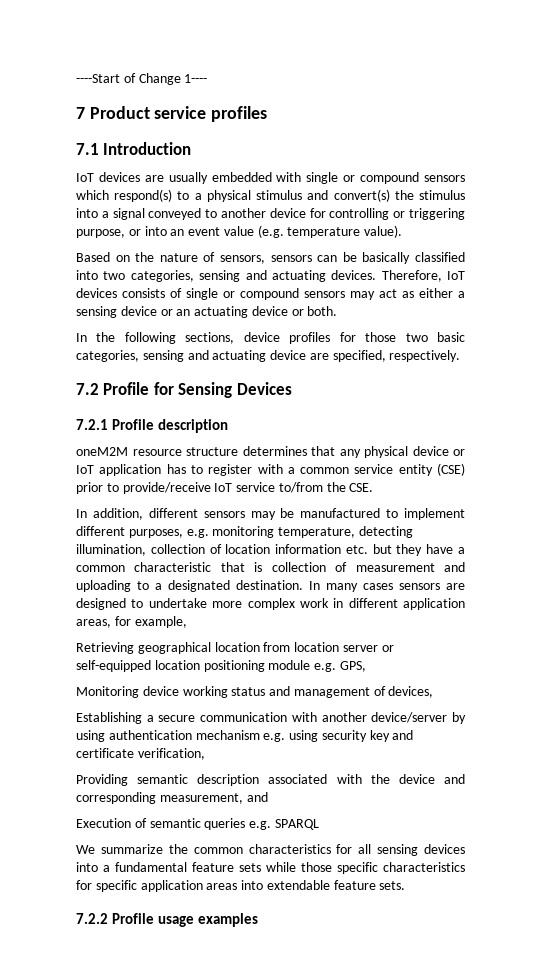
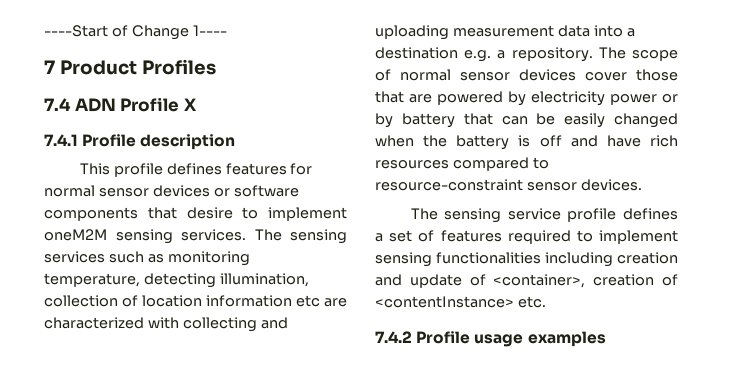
[154,106,268,122] [76,142,192,155] [76,172,466,184] [76,189,466,202] [76,208,466,220] [76,225,403,238] [76,252,465,264] [76,270,465,282] [76,288,465,300] [76,306,338,318] [76,332,466,344] [76,350,461,362] [76,382,292,398] [76,419,229,433] [76,446,465,458] [76,463,466,476] [76,482,374,494] [76,508,465,520] [76,526,209,538] service profiles // 7.1 Introduction // IoT devices are usually embedded with single or compound sensors which respond(s) to a physical stimulus and convert(s) the stimulus into a signal conveyed to another device for controlling or triggering purpose, or into an event value (e.g. temperature value). // Based on the nature of sensors, sensors can be basically classified into two categories, sensing and actuating devices. Therefore, IoT devices consists of single or compound sensors may act as either a sensing device or an actuating device or both. // In the following sections, device profiles for those two basic categories, sensing and actuating device are specified, respectively. // 7.2 Profile for Sensing Devices // 7.2.1 Profile description // oneM2M resource structure determines that any physical device or IoT application has to register with a common service entity (CSE) prior to provide/receive IoT service to/from the CSE. // In addition, different sensors may be manufactured to implement different purposes, e.g. -> [141,59,216,75] [44,97,197,112] [44,134,236,150] [79,163,313,177] [44,185,299,197] [44,207,347,221] [44,229,347,244] [44,251,164,263] Profiles // 7.4 ADN Profile X // 7.4.1 Profile description // This profile defines features for normal sensor devices or software components that desire to implement oneM2M sensing services. The sensing services such as
[345,544,465,556] [76,562,465,572] [76,580,465,592] [76,598,465,610] [76,616,187,628] [76,642,394,654] [76,660,366,672] [76,686,434,698] [76,712,466,724] [76,730,414,742] [76,748,205,760] [76,774,465,786] [76,792,268,804] [76,818,319,830] [76,844,465,856] [76,862,465,874] [76,880,406,892] [76,913,108,924] etc. but they have a common characteristic that is collection of measurement and uploading to a designated destination. In many cases sensors are designed to undertake more complex work in different application areas, for example, // Retrieving geographical location from location server or self-equipped location positioning module e.g. GPS, // Monitoring device working status and management of devices, // Establishing a secure communication with another device/server by using authentication mechanism e.g. using security key and certificate verification, // Providing semantic description associated with the device and corresponding measurement, and // Execution of semantic queries e.g. SPARQL // We summarize the common characteristics for all sensing devices into a fundamental feature sets while those specific characteristics for specific application areas into extendable feature sets. // 7.2.2 -> [296,295,347,307] [44,317,288,332] [375,25,635,40] [375,47,678,62] [375,69,678,81] [375,91,678,106] [375,113,678,128] [375,135,678,150] [375,157,549,171] [375,179,642,191] [410,208,678,223] [375,230,678,244] [375,252,678,267] [375,274,678,288] [375,296,546,308] [375,331,412,343] etc are characterized with collecting and uploading measurement data into a destination e.g. a repository. The scope of normal sensor devices cover those that are powered by electricity power or by battery that can be easily changed when the battery is off and have rich resources compared to resource-constraint sensor devices. // The sensing service profile defines a set of features required to implement sensing functionalities including creation and update of <container>, creation of <contentInstance> etc. // 7.4.2

